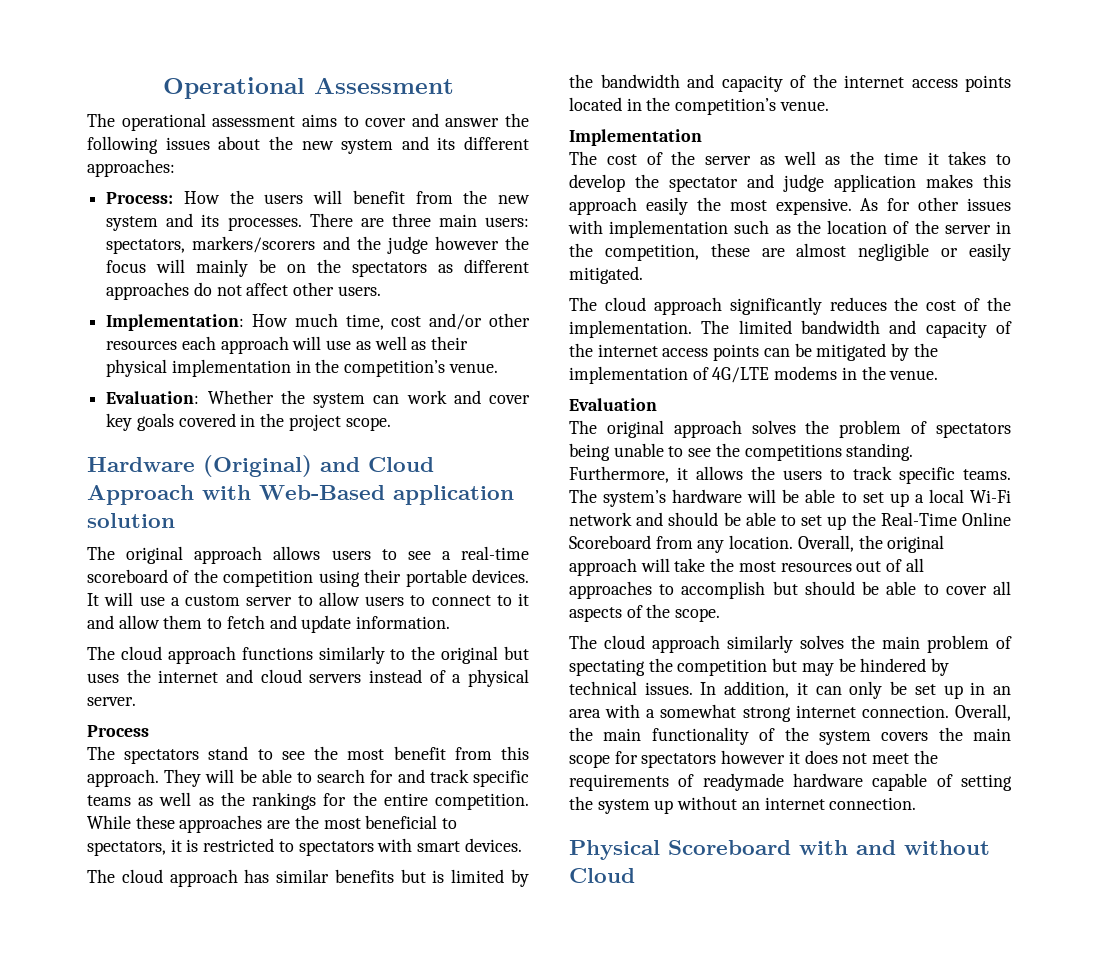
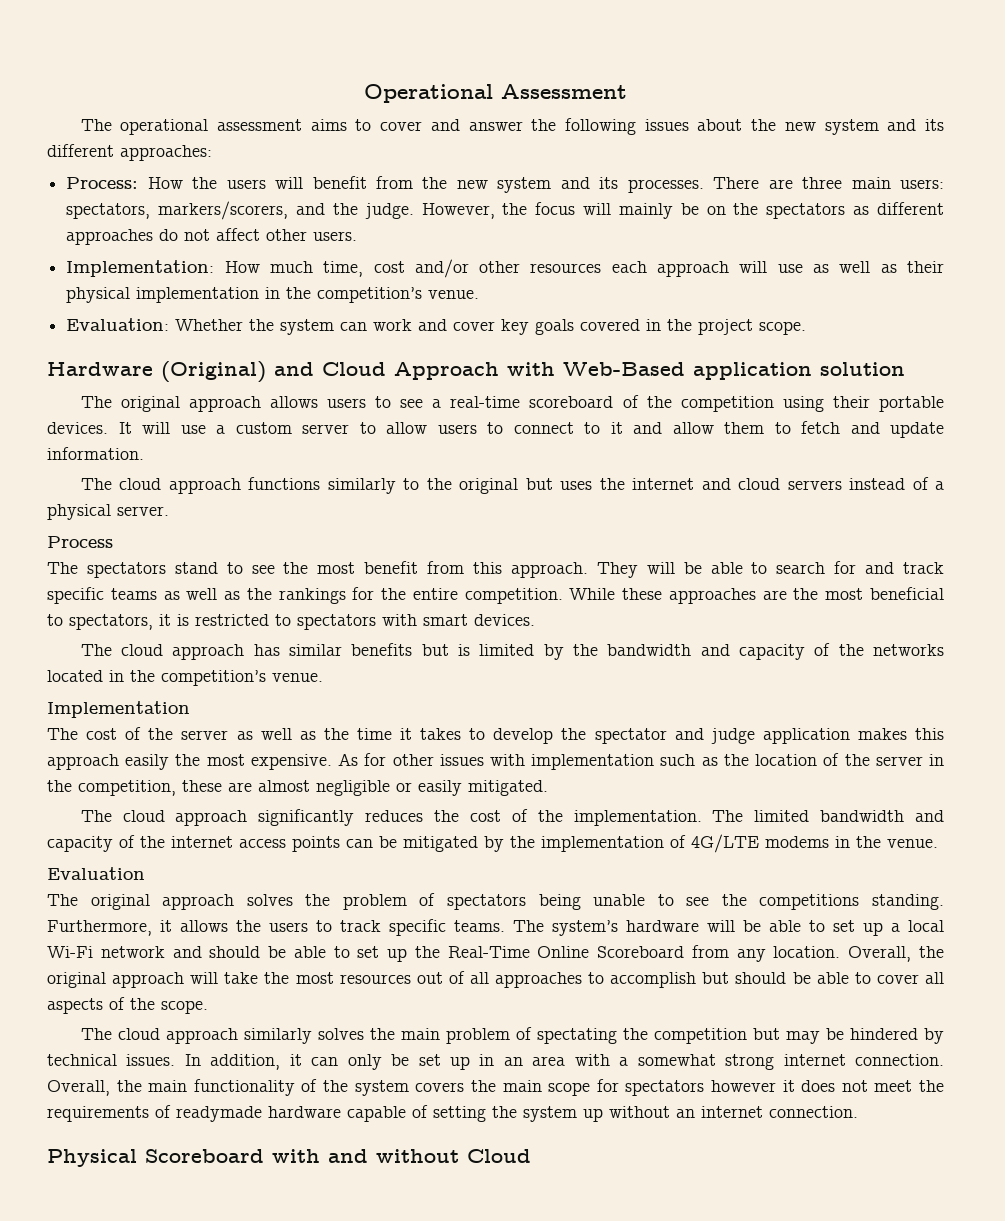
[192,236,316,253] markers/scorers -> [158,201,289,220] markers/scorers,
[386,236,499,254] judge however -> [364,203,495,219] judge. However,
[844,75,1011,92] internet access points -> [872,644,944,656] networks

